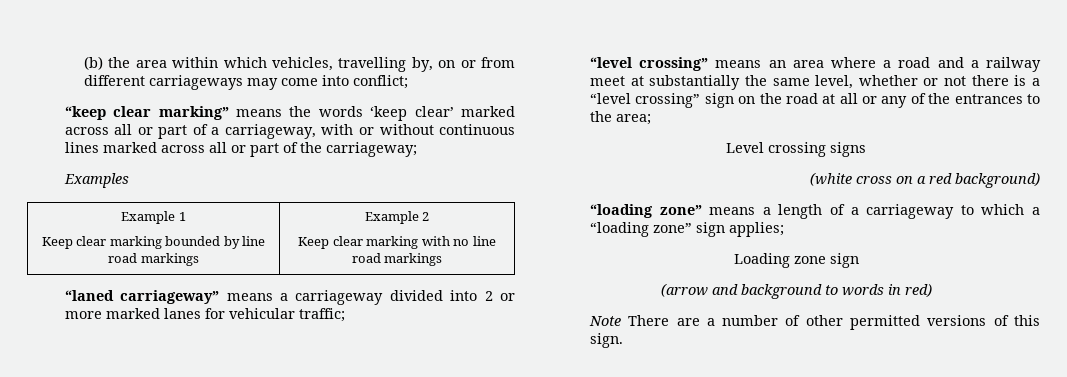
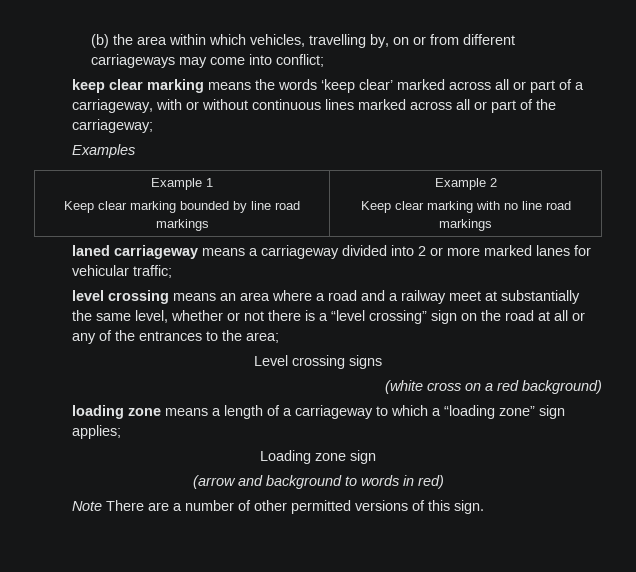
[64,106,229,120] “keep clear marking” -> [72,79,205,93] keep clear marking
[64,290,220,304] “laned carriageway” -> [72,245,199,259] laned carriageway
[589,57,709,71] “level crossing” -> [72,290,170,304] level crossing
[589,204,702,218] “loading zone” -> [72,405,162,419] loading zone

